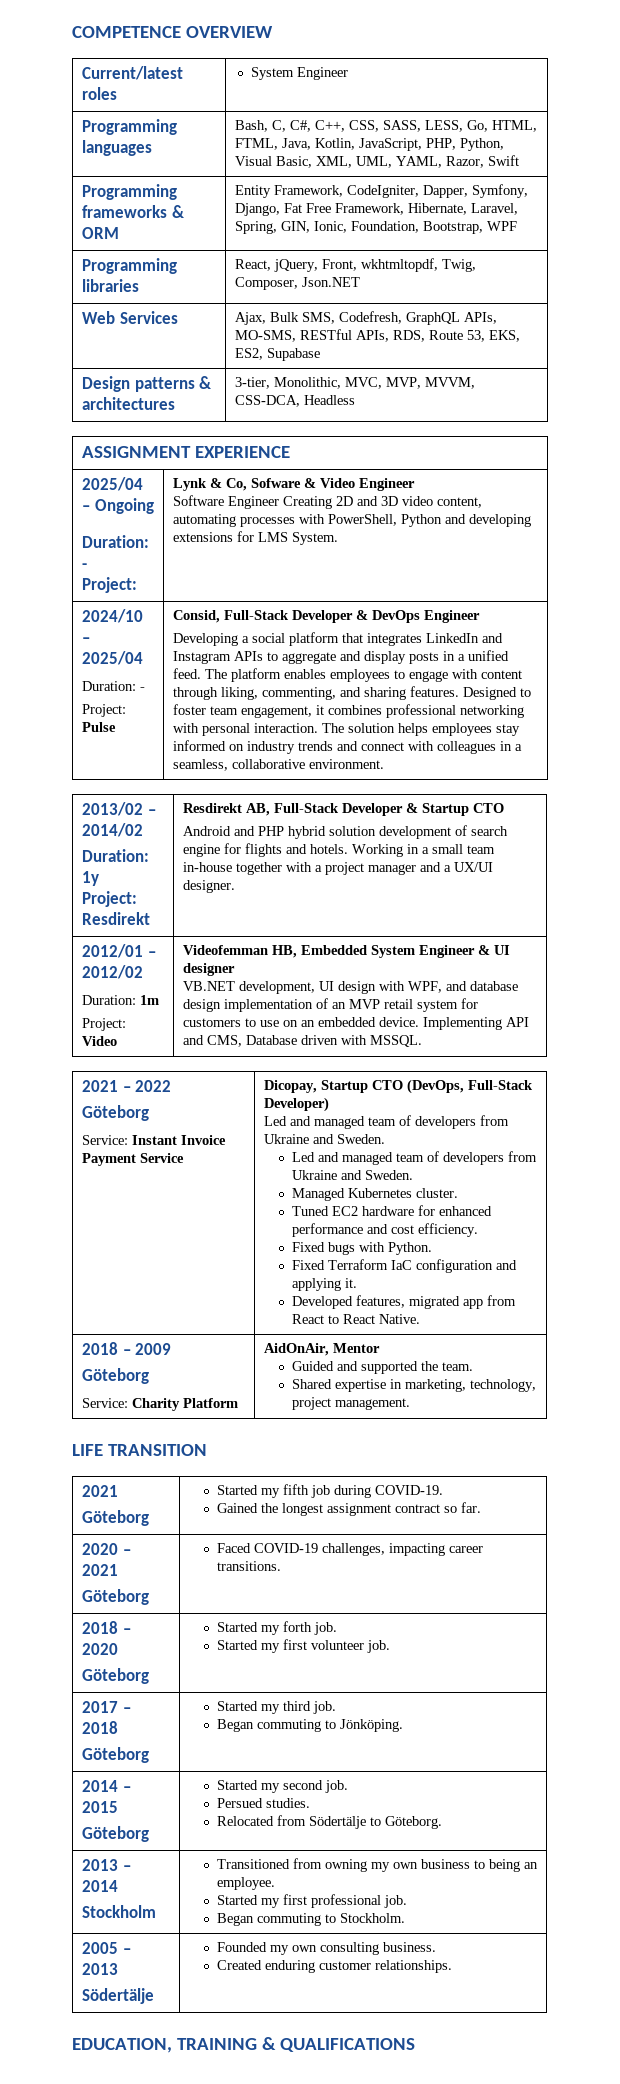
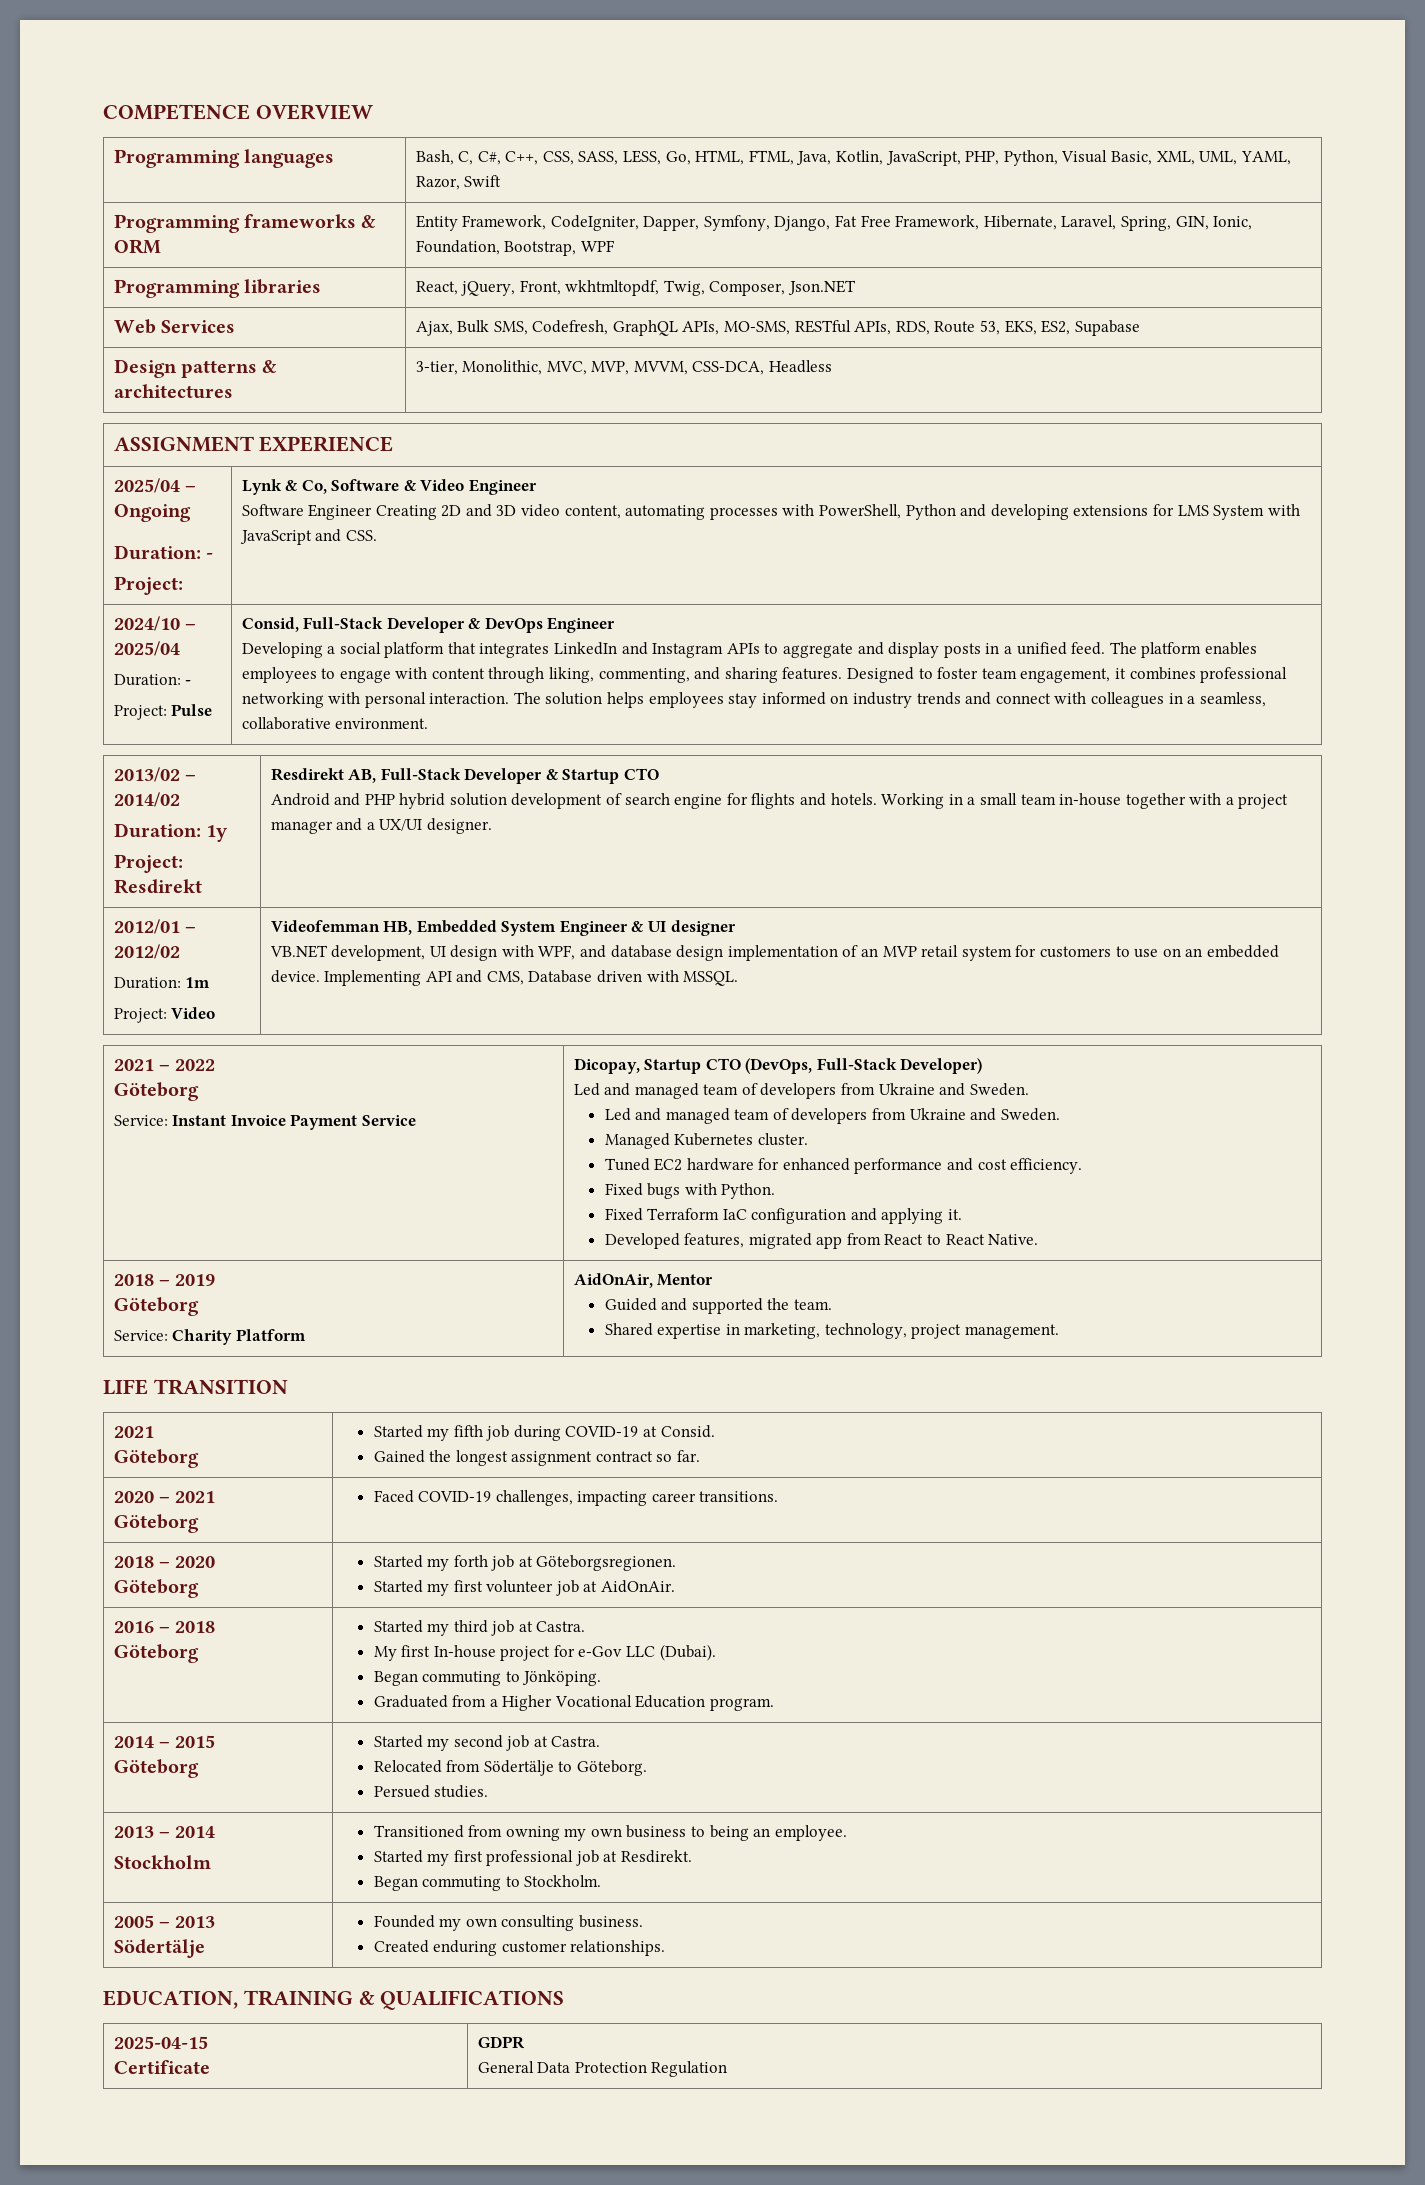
[81,66,183,80] [81,87,117,100] [250,67,348,80] // Current/latest roles | System Engineer -> (374, 112) none
[250,478,301,488] Sofware -> [331,479,400,491] Software
[291,532,338,545] System. -> [1213,504,1300,520] [239,529,377,545] System with JavaScript and CSS.
[135,1343,172,1355] 2009 -> [175,1274,216,1286] 2019
[374,1485,443,1495] COVID-19. -> [565,1425,715,1438] COVID-19 at Consid.
[313,1622,337,1635] job. -> [491,1555,677,1571] job at Göteborgsregionen.
[366,1640,390,1653] [81,1701,118,1713] job. // 2017 -> [555,1580,676,1596] [113,1621,154,1633] job at AidOnAir. // 2016
[312,1701,336,1714] [216,1719,403,1732] job. // Began commuting to Jönköping. -> [491,1620,586,1636] [373,1644,716,1661] [373,1670,602,1686] [373,1695,775,1711] job at Castra. // My first In-house project for e-Gov LLC (Dubai). // Began commuting to Jönköping. // Graduated from a Higher Vocational Education program.
[324,1780,348,1793] [216,1798,310,1808] job. // Persued studies. -> [506,1735,601,1751] job at Castra.
(442, 1822) none -> [373,1785,489,1798] // Persued studies.
[383,1895,407,1908] job. -> [575,1850,693,1866] job at Resdirekt.
(415, 2045) none -> [113,2036,208,2049] [113,2060,210,2074] [477,2036,525,2049] [477,2061,728,2077] // 2025-04-15 // Certificate | GDPR // General Data Protection Regulation

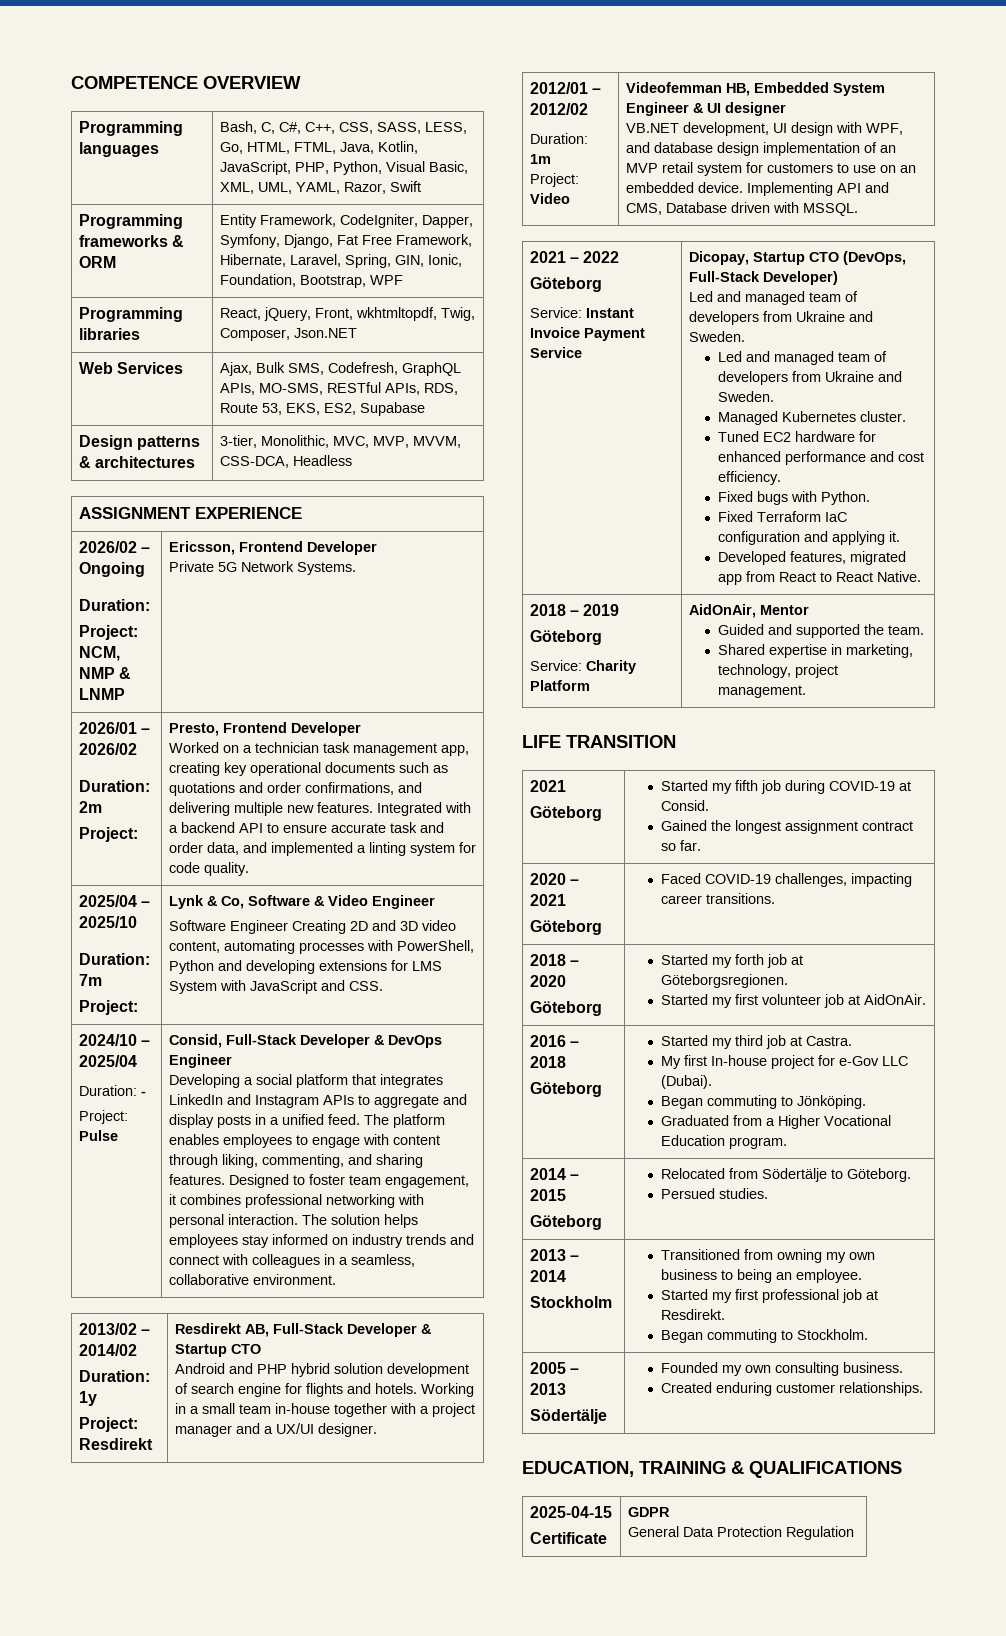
[113,478,180,493] 2025/04 -> [78,541,137,553] 2026/02
[205,553,213,559] - -> [78,625,138,640] [78,646,120,661] [78,667,132,679] [78,688,125,700] [168,541,377,555] [168,561,356,575] [78,722,151,734] [78,743,137,755] [78,780,150,792] [78,801,102,813] [78,827,138,842] [168,722,361,736] [168,742,469,756] [168,762,448,776] [168,782,422,796] [168,802,471,816] [168,822,444,833] [168,842,476,856] [168,862,249,876] [78,895,151,907] [78,916,137,928] [78,953,150,965] [78,974,102,986] // Project: NCM, NMP & LNMP | Ericsson, Frontend Developer // Private 5G Network Systems. // 2026/01 – 2026/02 // Duration: 2m // Project: | Presto, Frontend Developer // Worked on a technician task management app, creating key operational documents such as quotations and order confirmations, and delivering multiple new features. Integrated with a backend API to ensure accurate task and order data, and implemented a linting system for code quality. // 2025/04 – 2025/10 // Duration: 7m
[373,1735,601,1751] Started my second job at Castra. // -> (602, 1222) none

